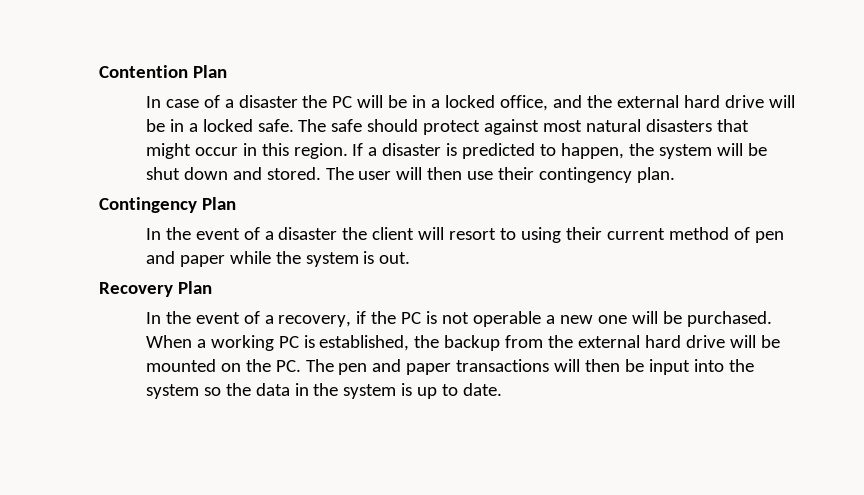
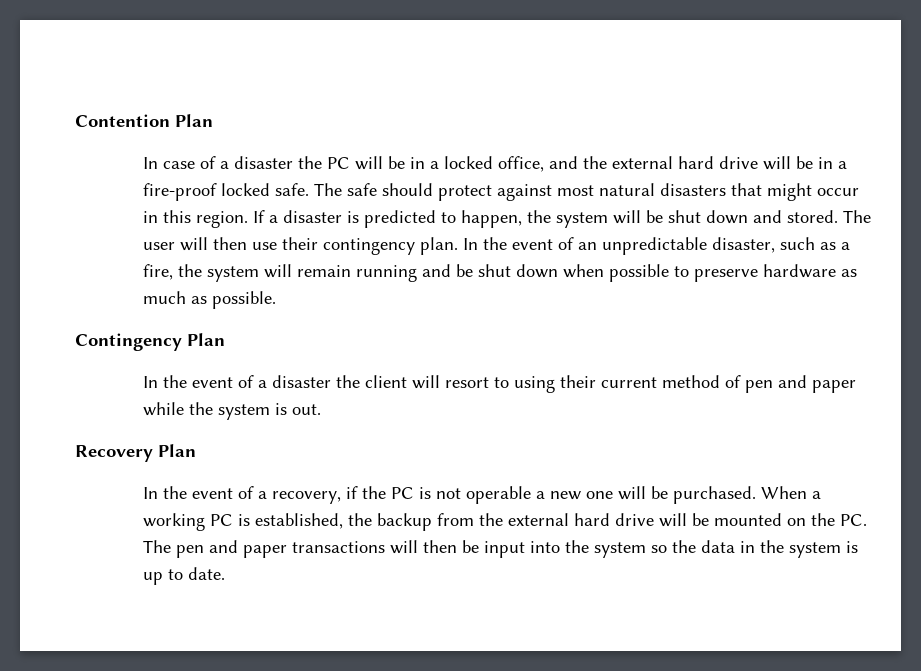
(198, 127) none -> [143,183,218,201] fire-proof
(676, 175) none -> [463,237,851,255] [143,264,858,282] [143,291,277,309] In the event of an unpredictable disaster, such as a fire, the system will remain running and be shut down when possible to preserve hardware as much as possible.

